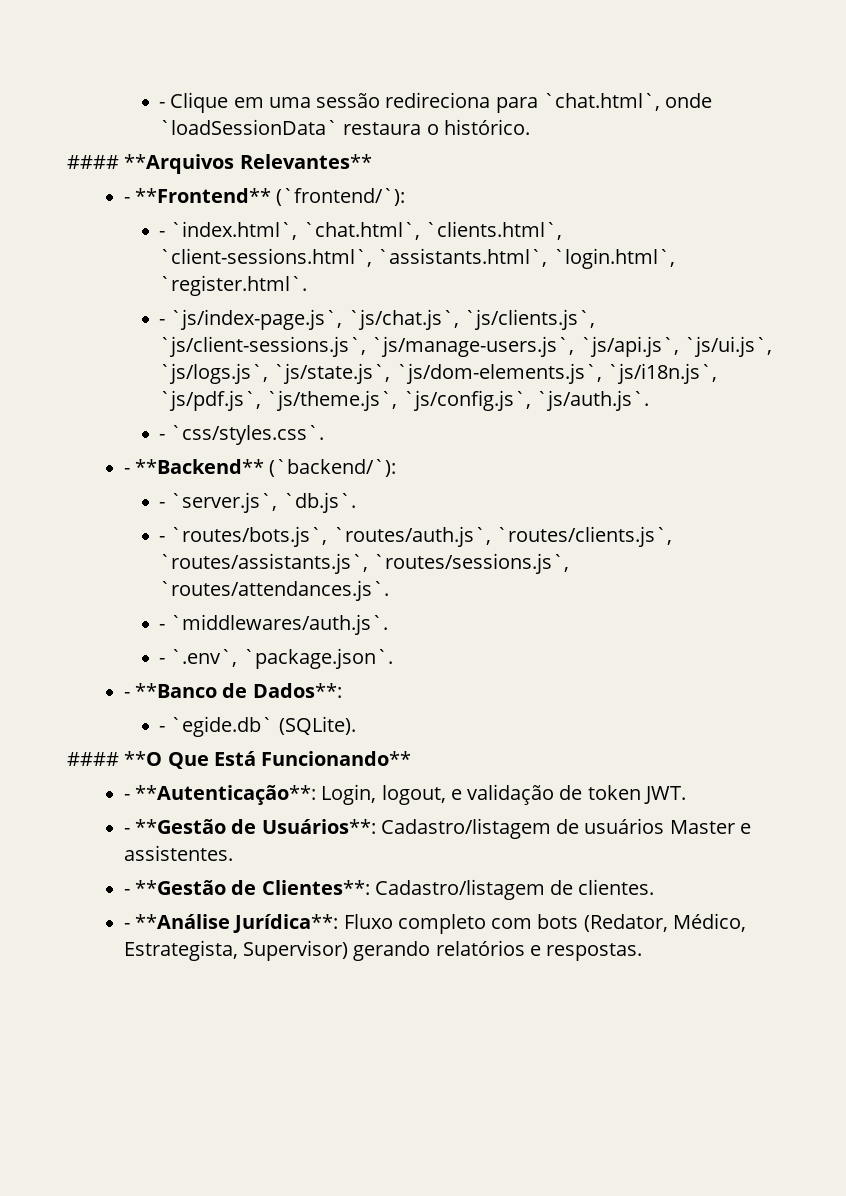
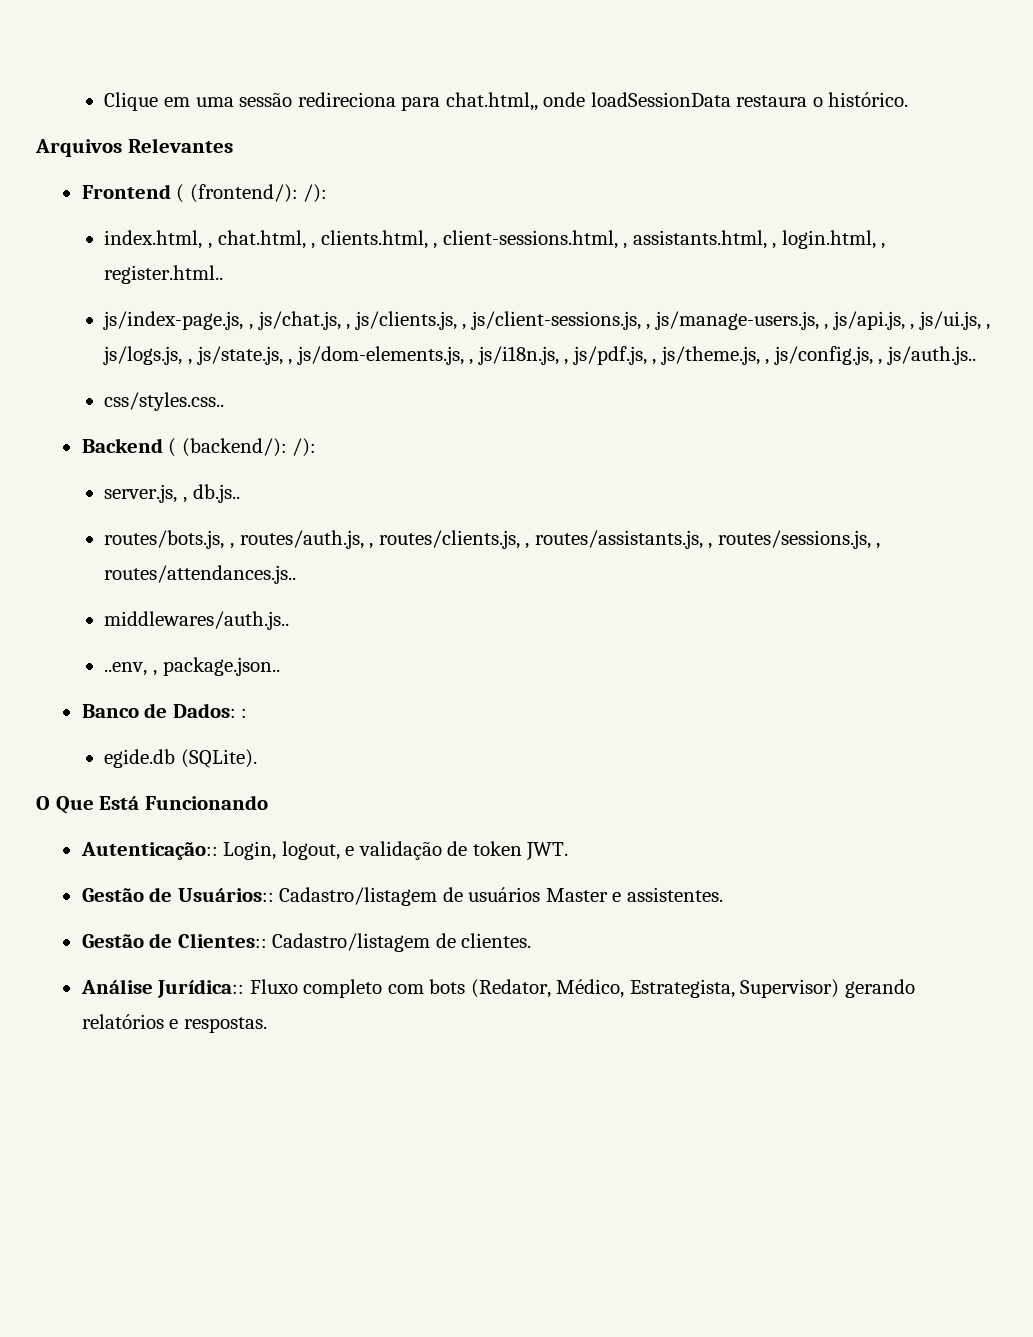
[159,102,166,108] - -> (104, 101) none
[542,93,713,111] [159,119,339,135] `chat.html`, onde `loadSessionData` -> [445,92,731,111] chat.html,, onde loadSessionData
[67,154,372,174] [123,188,406,206] [159,221,562,240] [159,248,675,269] [159,275,308,296] [159,309,595,330] [159,336,772,357] [159,363,717,384] [159,390,649,411] [159,425,325,445] [123,459,397,477] [159,492,356,513] [159,526,672,547] [159,553,570,574] [159,580,390,601] [159,614,389,635] [159,648,393,669] [123,683,342,698] [159,716,356,737] [67,751,412,769] [123,785,317,805] #### **Arquivos Relevantes** // - **Frontend** (`frontend/`): // - `index.html`, `chat.html`, `clients.html`, `client-sessions.html`, `assistants.html`, `login.html`, `register.html`. // - `js/index-page.js`, `js/chat.js`, `js/clients.js`, `js/client-sessions.js`, `js/manage-users.js`, `js/api.js`, `js/ui.js`, `js/logs.js`, `js/state.js`, `js/dom-elements.js`, `js/i18n.js`, `js/pdf.js`, `js/theme.js`, `js/config.js`, `js/auth.js`. // - `css/styles.css`. // - **Backend** (`backend/`): // - `server.js`, `db.js`. // - `routes/bots.js`, `routes/auth.js`, `routes/clients.js`, `routes/assistants.js`, `routes/sessions.js`, `routes/attendances.js`. // - `middlewares/auth.js`. // - `.env`, `package.json`. // - **Banco de Dados**: // - `egide.db` (SQLite). // #### **O Que Está Funcionando** // - **Autenticação**: -> [35,138,233,157] [81,184,328,203] [104,230,886,249] [104,265,224,284] [103,311,991,330] [103,346,976,365] [104,392,225,411] [81,438,317,457] [104,484,240,503] [104,530,881,549] [104,565,297,584] [104,611,290,630] [104,657,280,676] [81,703,248,718] [104,749,258,768] [36,795,268,814] [80,842,218,860] Arquivos Relevantes // Frontend ( (frontend/): /): // index.html, , chat.html, , clients.html, , client-sessions.html, , assistants.html, , login.html, , register.html.. // js/index-page.js, , js/chat.js, , js/clients.js, , js/client-sessions.js, , js/manage-users.js, , js/api.js, , js/ui.js, , js/logs.js, , js/state.js, , js/dom-elements.js, , js/i18n.js, , js/pdf.js, , js/theme.js, , js/config.js, , js/auth.js.. // css/styles.css.. // Backend ( (backend/): /): // server.js, , db.js.. // routes/bots.js, , routes/auth.js, , routes/clients.js, , routes/assistants.js, , routes/sessions.js, , routes/attendances.js.. // middlewares/auth.js.. // ..env, , package.json.. // Banco de Dados: : // egide.db (SQLite). // O Que Está Funcionando // Autenticação::
[123,819,376,834] - **Gestão de Usuários**: -> [81,887,274,902] Gestão de Usuários::
[123,880,370,895] - **Gestão de Clientes**: -> [81,933,267,948] Gestão de Clientes::
[123,914,339,933] - **Análise Jurídica**: -> [80,979,245,998] Análise Jurídica::

